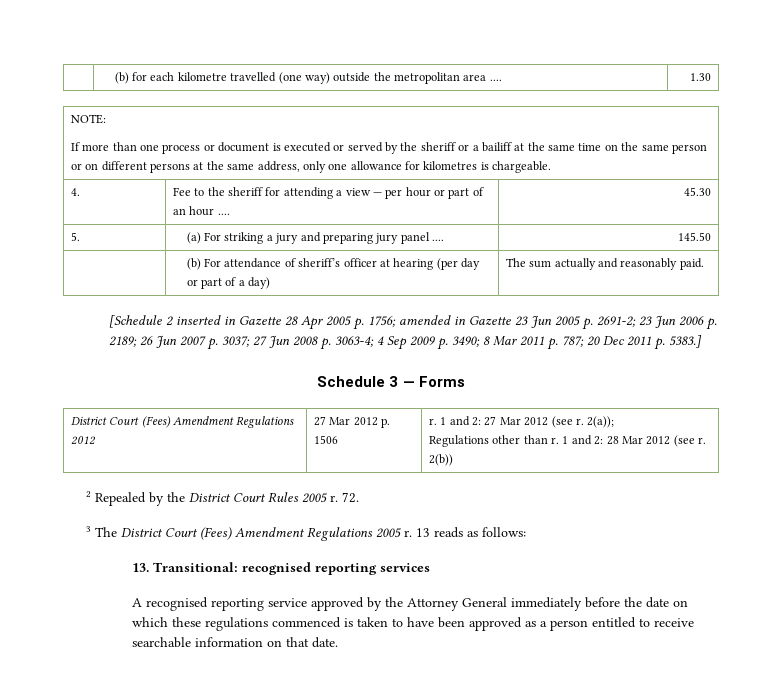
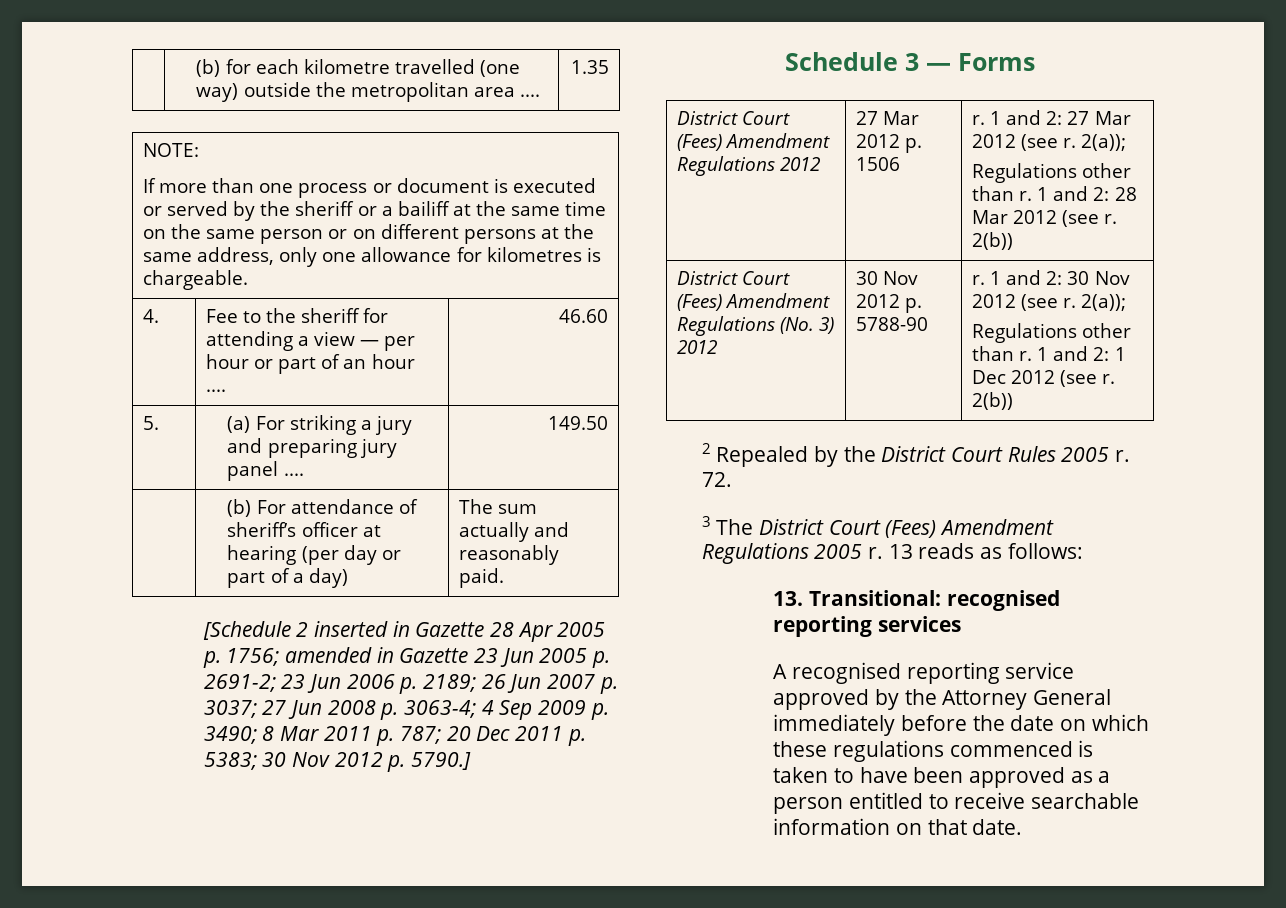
[690,73,712,81] 1.30 -> [571,60,610,74] 1.35
[684,187,712,196] 45.30 -> [559,309,609,323] 46.60
[678,232,712,241] 145.50 -> [548,416,609,430] 149.50
[668,335,702,348] 5383.] -> [203,752,471,772] 5383; 30 Nov 2012 p. 5790.]
(453, 460) none -> [676,271,791,285] [676,293,831,311] [676,316,835,336] [676,340,718,354] [855,271,919,285] [855,294,923,313] [855,317,928,331] [971,270,1130,285] [971,294,1127,311] [971,323,1132,343] [971,346,1126,361] [971,370,1116,387] [971,392,1013,410] // District Court (Fees) Amendment Regulations (No. 3) 2012 | 30 Nov 2012 p. 5788-90 | r. 1 and 2: 30 Nov 2012 (see r. 2(a)); // Regulations other than r. 1 and 2: 1 Dec 2012 (see r. 2(b))

